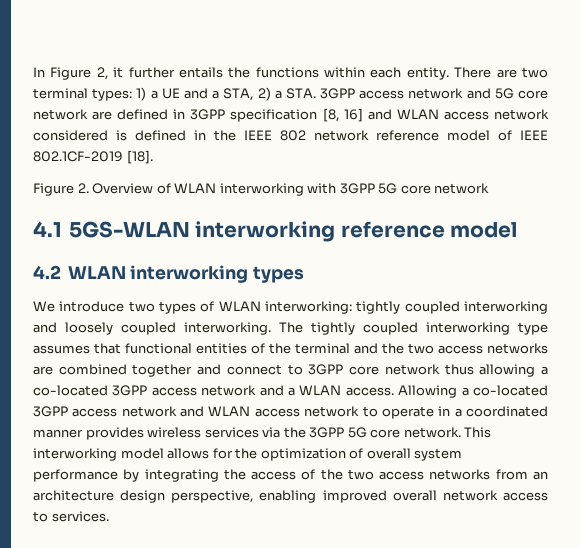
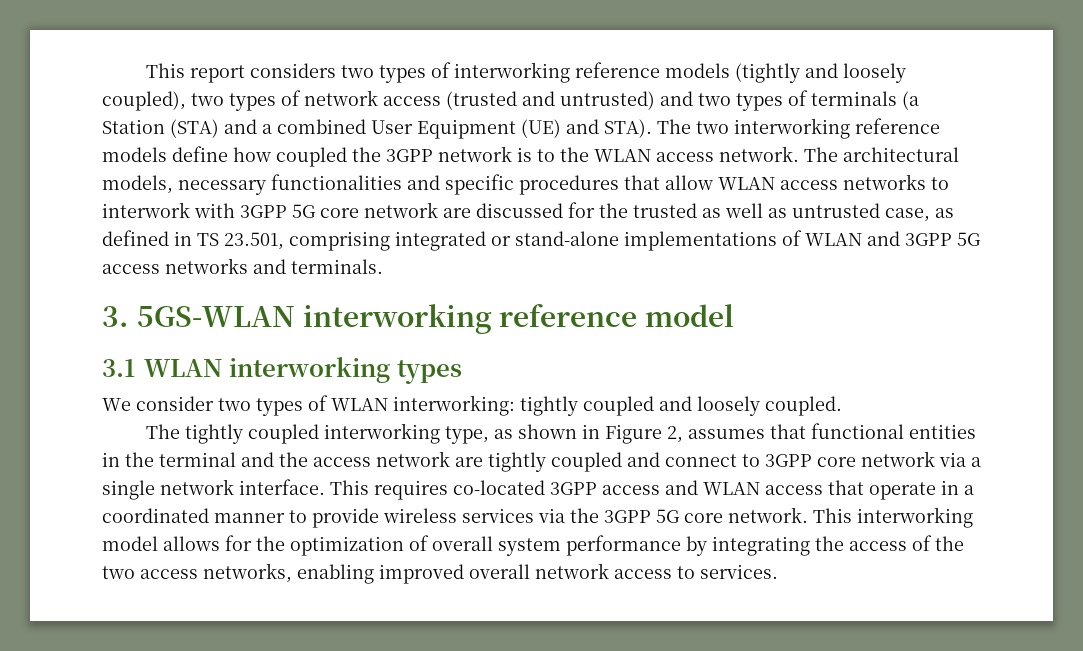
[33,67,548,80] [33,87,548,101] [33,108,549,122] [33,130,548,141] [33,150,153,164] [33,183,304,196] In Figure 2, it further entails the functions within each entity. There are two terminal types: 1) a UE and a STA, 2) a STA. 3GPP access network and 5G core network are defined in 3GPP specification [8, 16] and WLAN access network considered is defined in the IEEE 802 network reference model of IEEE 802.1CF-2019 [18]. // Figure 2. Overview of WLAN interworking -> [146,62,907,83] [102,90,919,111] [102,118,940,139] [102,146,959,167] [102,174,949,195] [102,202,190,218] This report considers two types of interworking reference models (tightly and loosely coupled), two types of network access (trusted and untrusted) and two types of terminals (a Station (STA) and a combined User Equipment (UE) and STA). The two interworking reference models define how coupled the 3GPP network is to the WLAN access network. The architectural models, necessary functionalities and specific procedures that allow WLAN access networks to interwork
[33,221,62,237] // 4.1 -> [443,202,954,222] [102,230,981,251] [102,258,383,274] [102,306,128,327] are discussed for the trusted as well as untrusted case, as defined in TS 23.501, comprising integrated or stand-alone implementations of WLAN and 3GPP 5G access networks and terminals. // 3.
[33,265,61,279] 4.2 -> [102,359,135,377] 3.1
[59,301,125,312] introduce -> [136,396,214,411] consider
[463,301,548,314] [33,322,271,335] interworking and loosely coupled interworking. -> [659,396,842,416] and loosely coupled. //
[518,322,548,335] type -> [445,424,684,444] type, as shown in Figure 2,
[251,343,265,354] of -> [102,452,120,467] in
[408,343,548,354] [33,364,193,377] two access networks are combined together -> [313,451,622,472] access network are tightly coupled
[444,364,549,377] [33,385,548,398] [33,406,378,417] thus allowing a co-located 3GPP access network and a WLAN access. Allowing a co-located 3GPP access network and WLAN access network to -> [939,452,981,467] [102,479,864,500] via a single network interface. This requires co-located 3GPP access and WLAN access that
[85,427,144,440] provides -> [289,508,379,528] to provide
[429,469,548,480] [33,490,254,503] networks from an architecture design perspective, -> [203,563,292,583] networks,

